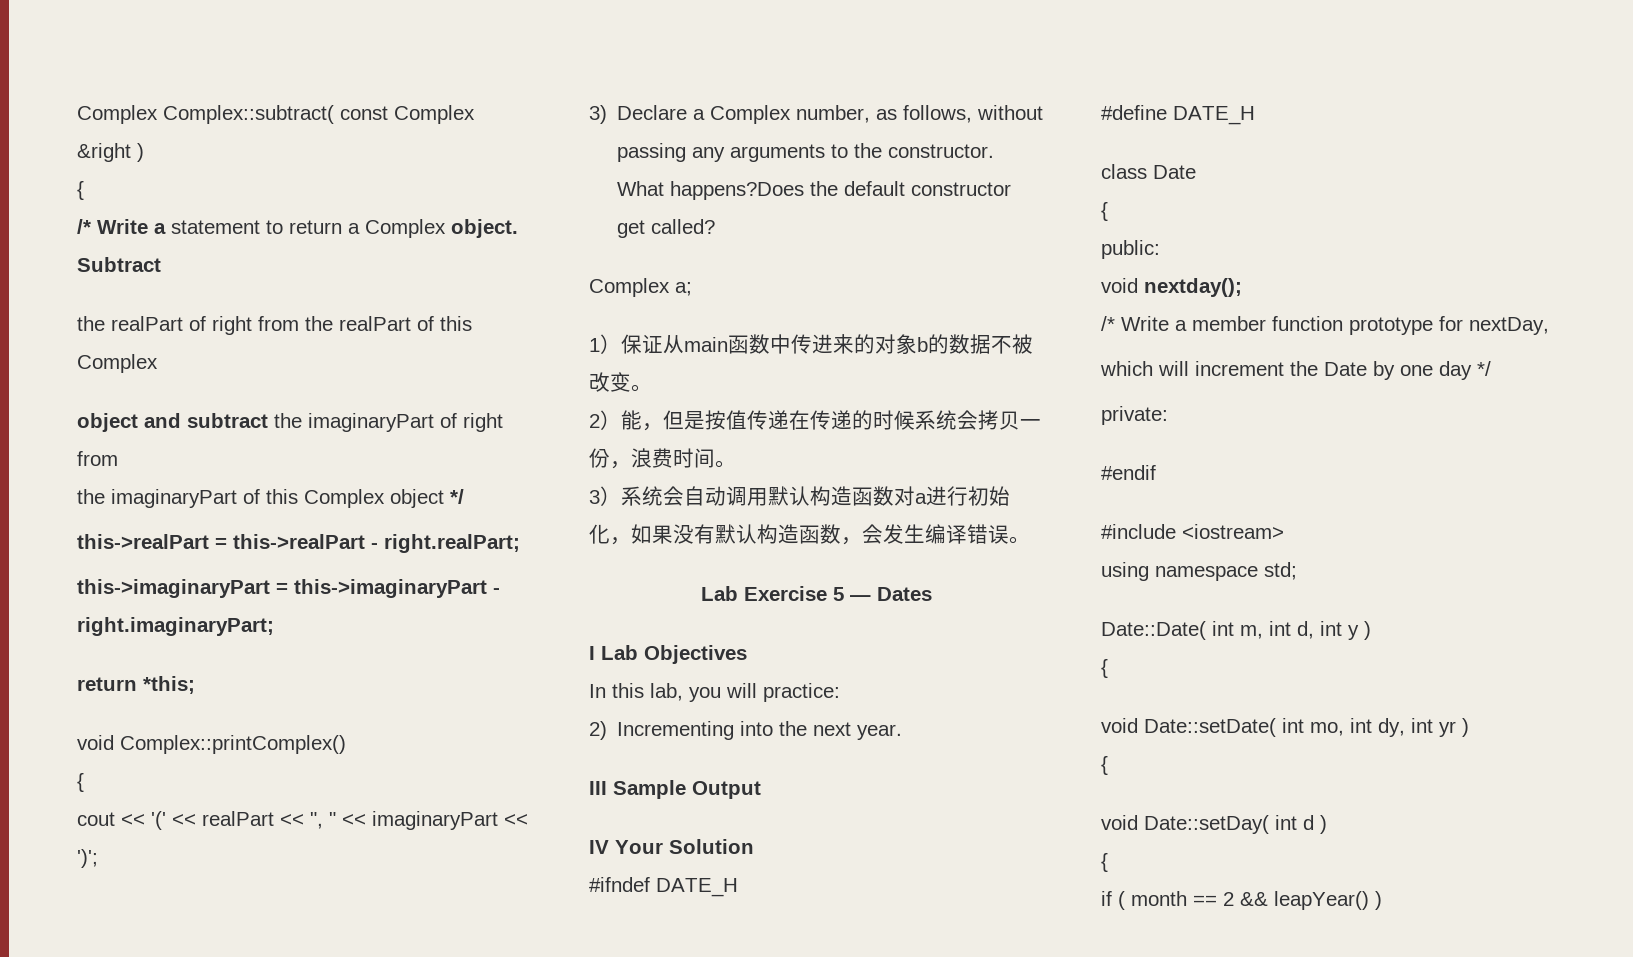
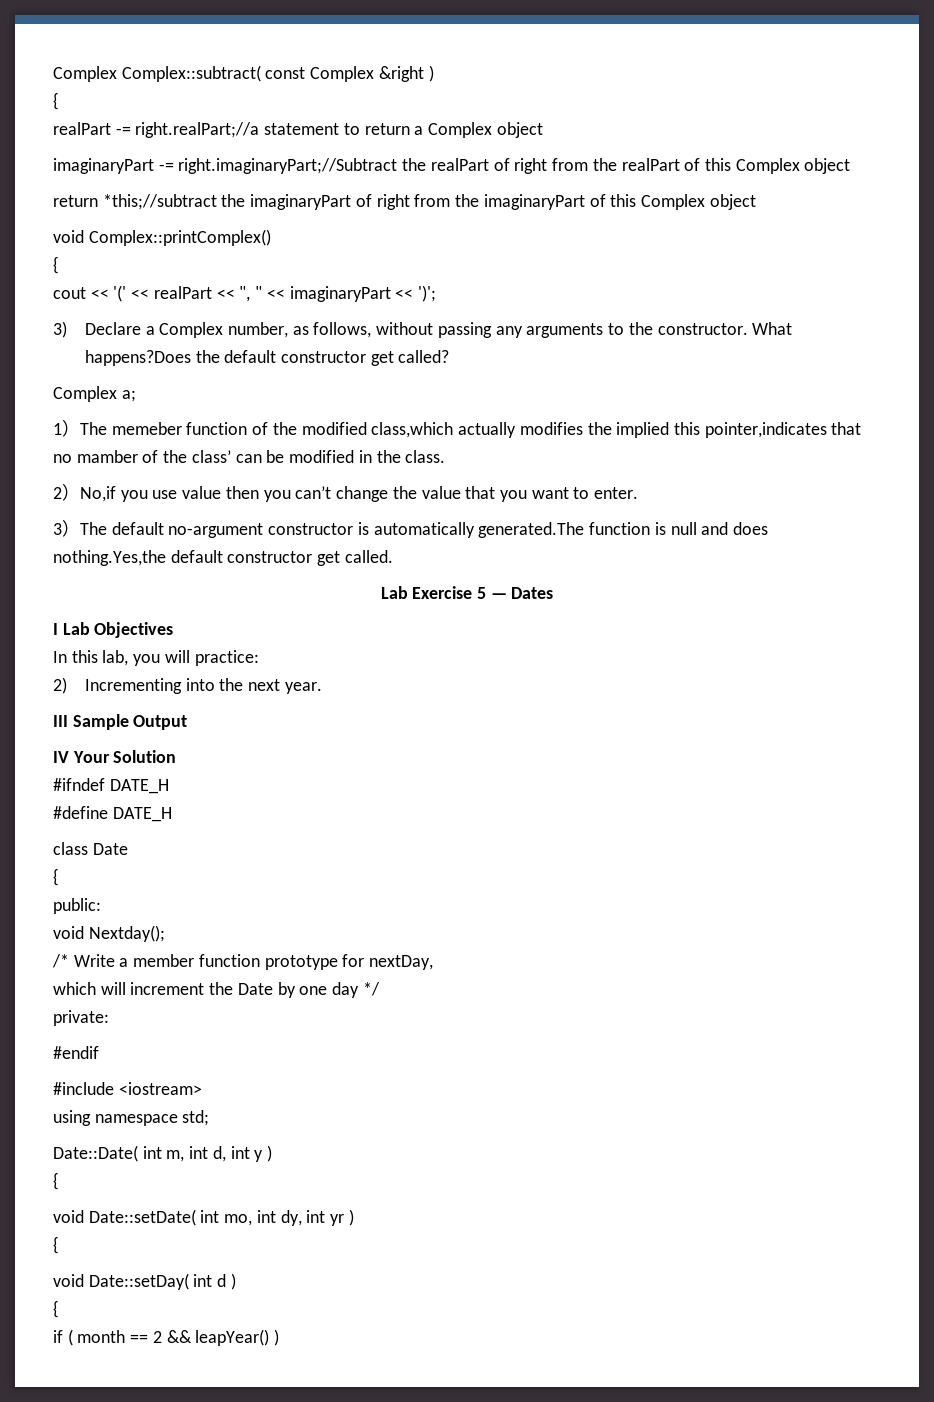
[77,219,166,234] /* Write a -> [53,122,260,138] realPart -= right.realPart;//a
[451,219,518,238] [77,257,161,272] object. Subtract // -> [496,122,543,138] [53,158,398,174] object // imaginaryPart -= right.imaginaryPart;//Subtract
[77,413,268,432] // object and subtract -> [804,158,851,174] [53,194,217,210] object // return *this;//subtract
(118, 458) // -> (451, 200) none
[450,489,464,504] [77,534,520,553] [77,579,500,598] [77,617,274,636] [77,676,195,694] */ // this->realPart = this->realPart - right.realPart; // this->imaginaryPart = this->imaginaryPart - right.imaginaryPart; // return *this; -> (756, 202) none
[621,334,1033,354] [589,372,652,392] [589,410,1041,431] [589,448,736,469] [589,486,1010,506] [589,524,1030,545] 保证从main函数中传进来的对象b的数据不被改变。 // 2）能，但是按值传递在传递的时候系统会拷贝一份，浪费时间。 // 3）系统会自动调用默认构造函数对a进行初始化，如果没有默认构造函数，会发生编译错误。 -> [80,422,862,438] [53,450,446,463] [53,484,639,502] [53,520,768,538] [53,550,393,566] The memeber function of the modified class,which actually modifies the implied this pointer,indicates that no mamber of the class’ can be modified in the class. // 2）No,if you use value then you can’t change the value that you want to enter. // 3）The default no-argument constructor is automatically generated.The function is null and does nothing.Yes,the default constructor get called.
[1144,278,1242,297] nextday(); -> [88,925,165,942] Nextday();

